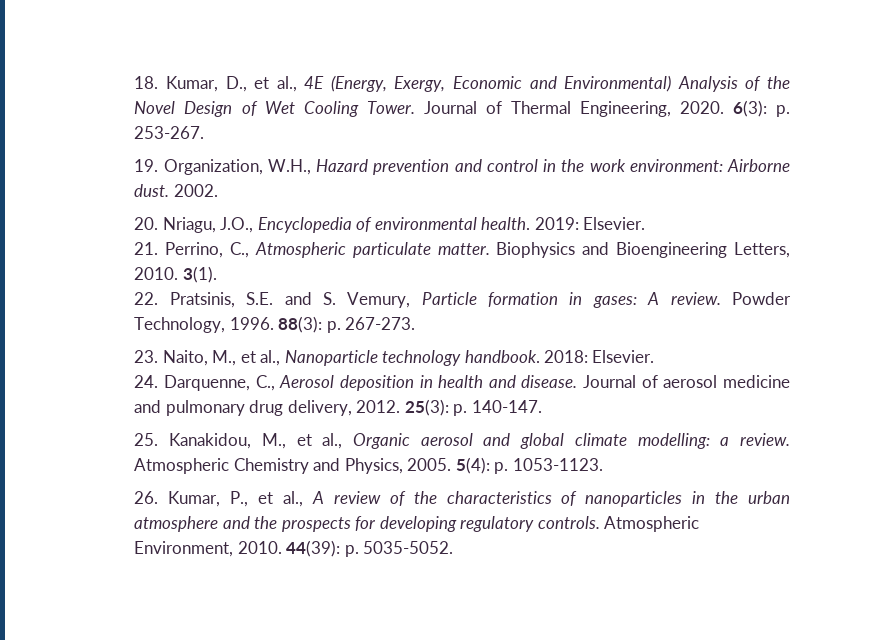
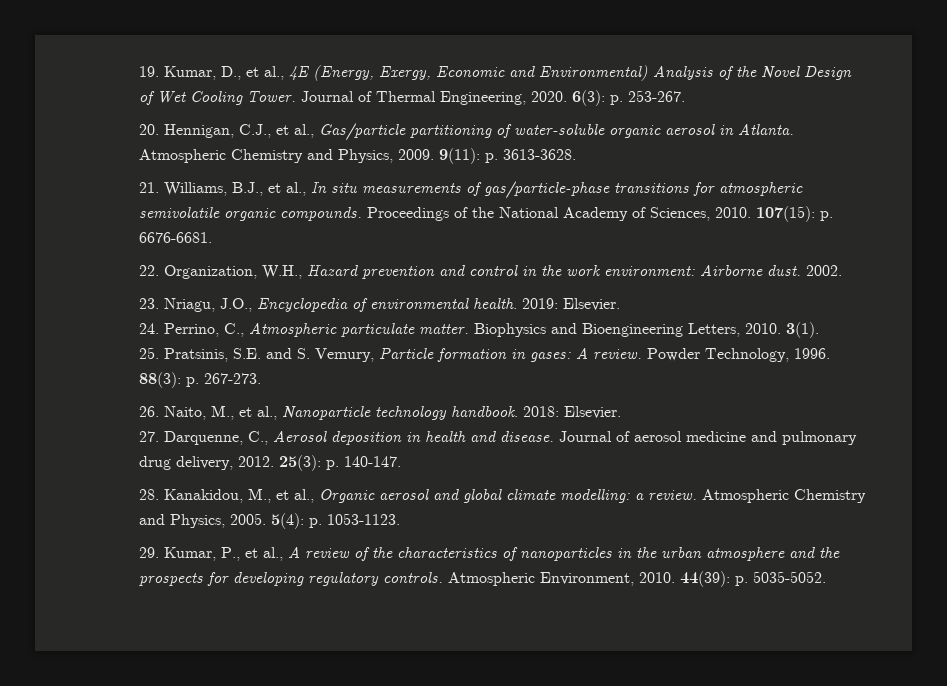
[134,76,159,89] 18. -> [138,66,159,77] 19.
[134,159,159,172] 19. -> [138,123,794,141] [138,148,576,164] [138,181,803,199] [138,206,833,222] [138,232,212,243] [138,265,159,276] 20. Hennigan, C.J., et al., Gas/particle partitioning of water-soluble organic aerosol in Atlanta. Atmospheric Chemistry and Physics, 2009. 9(11): p. 3613-3628. // 21. Williams, B.J., et al., In situ measurements of gas/particle-phase transitions for atmospheric semivolatile organic compounds. Proceedings of the National Academy of Sciences, 2010. 107(15): p. 6676-6681. // 22.
[134,217,159,230] 20. -> [138,298,159,309] 23.
[134,242,159,255] 21. -> [138,323,159,334] 24.
[134,292,159,305] 22. -> [138,347,159,359] 25.
[134,350,159,363] 23. -> [138,406,159,417] 26.
[134,375,159,388] 24. -> [138,431,159,442] 27.
[134,433,159,446] 25. -> [138,489,159,500] 28.
[134,491,159,504] 26. -> [138,547,159,558] 29.

